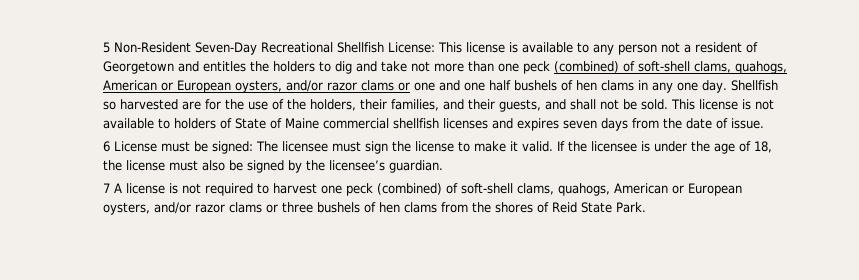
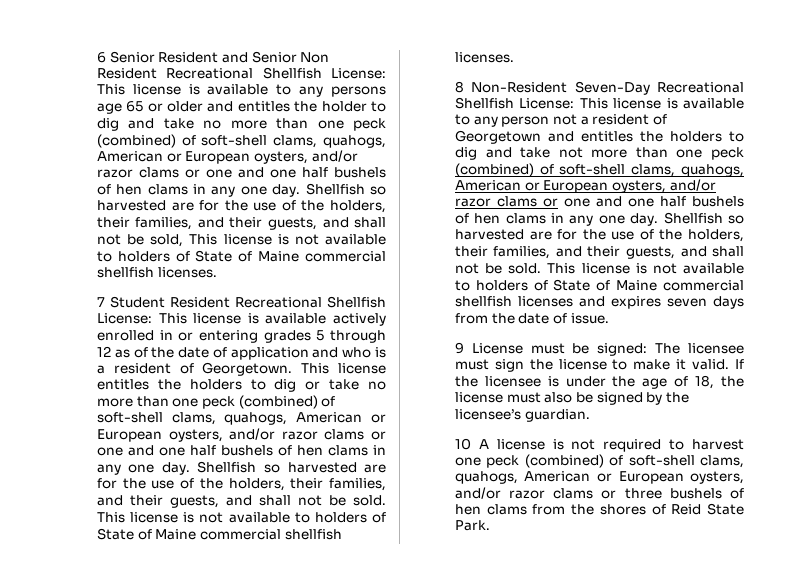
[103,42,111,53] 5 -> [96,51,330,63] [96,67,386,79] [96,84,386,97] [96,101,386,114] [96,118,386,131] [96,134,386,148] [96,150,358,164] [96,167,386,178] [96,183,386,197] [96,200,386,213] [96,217,386,230] [96,234,386,247] [96,250,386,262] [96,267,217,278] [96,296,386,308] [96,313,386,326] [96,330,386,343] [96,346,386,360] [96,362,386,376] [96,379,386,392] [96,395,336,409] [96,412,386,425] [96,428,386,442] [96,445,386,456] [96,461,386,475] [96,478,387,491] [96,495,386,508] [96,512,386,523] [96,528,342,540] [454,52,514,63] [454,81,464,93] 6 Senior Resident and Senior Non Resident Recreational Shellfish License: This license is available to any persons age 65 or older and entitles the holder to dig and take no more than one peck (combined) of soft-shell clams, quahogs, American or European oysters, and/or razor clams or one and one half bushels of hen clams in any one day. Shellfish so harvested are for the use of the holders, their families, and their guests, and shall not be sold, This license is not available to holders of State of Maine commercial shellfish licenses. // 7 Student Resident Recreational Shellfish License: This license is available actively enrolled in or entering grades 5 through 12 as of the date of application and who is a resident of Georgetown. This license entitles the holders to dig or take no more than one peck (combined) of soft-shell clams, quahogs, American or European oysters, and/or razor clams or one and one half bushels of hen clams in any one day. Shellfish so harvested are for the use of the holders, their families, and their guests, and shall not be sold. This license is not available to holders of State of Maine commercial shellfish licenses. // 8
[103,141,111,152] 6 -> [454,342,464,354] 9
[103,183,111,193] 7 -> [454,438,471,450] 10

